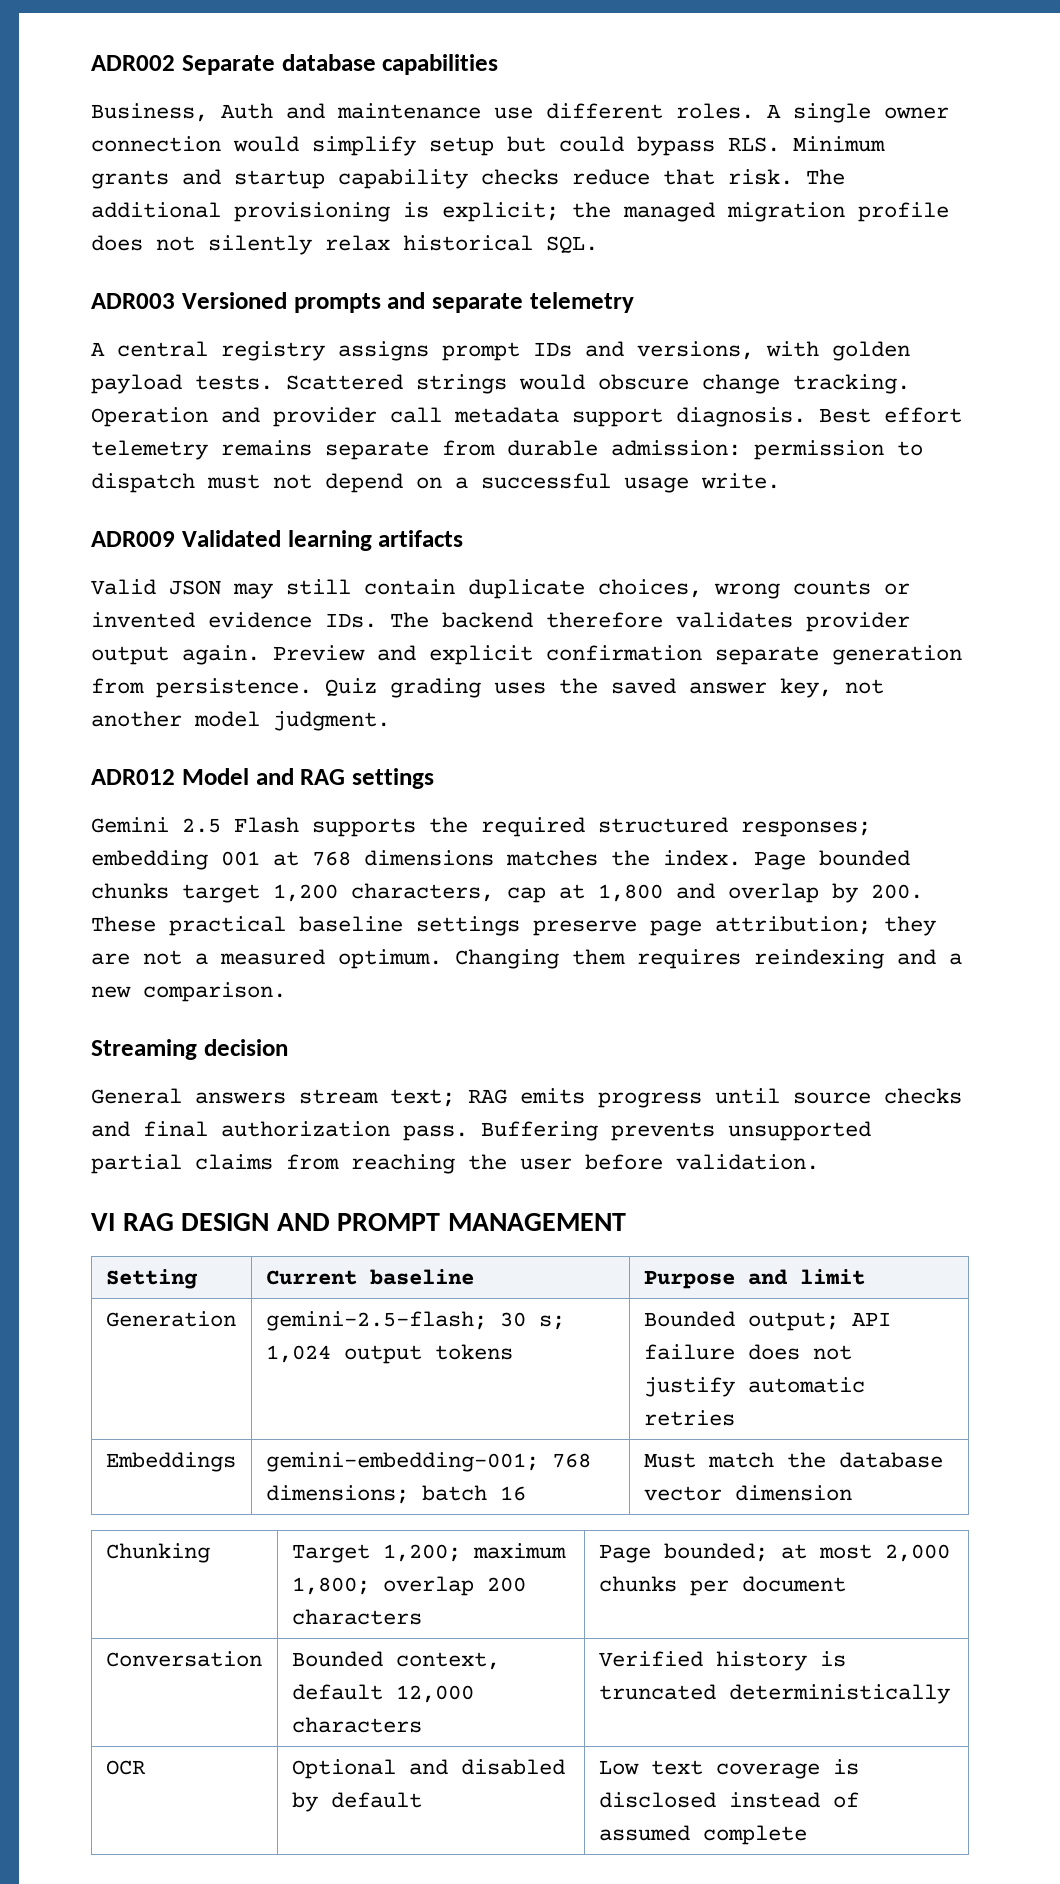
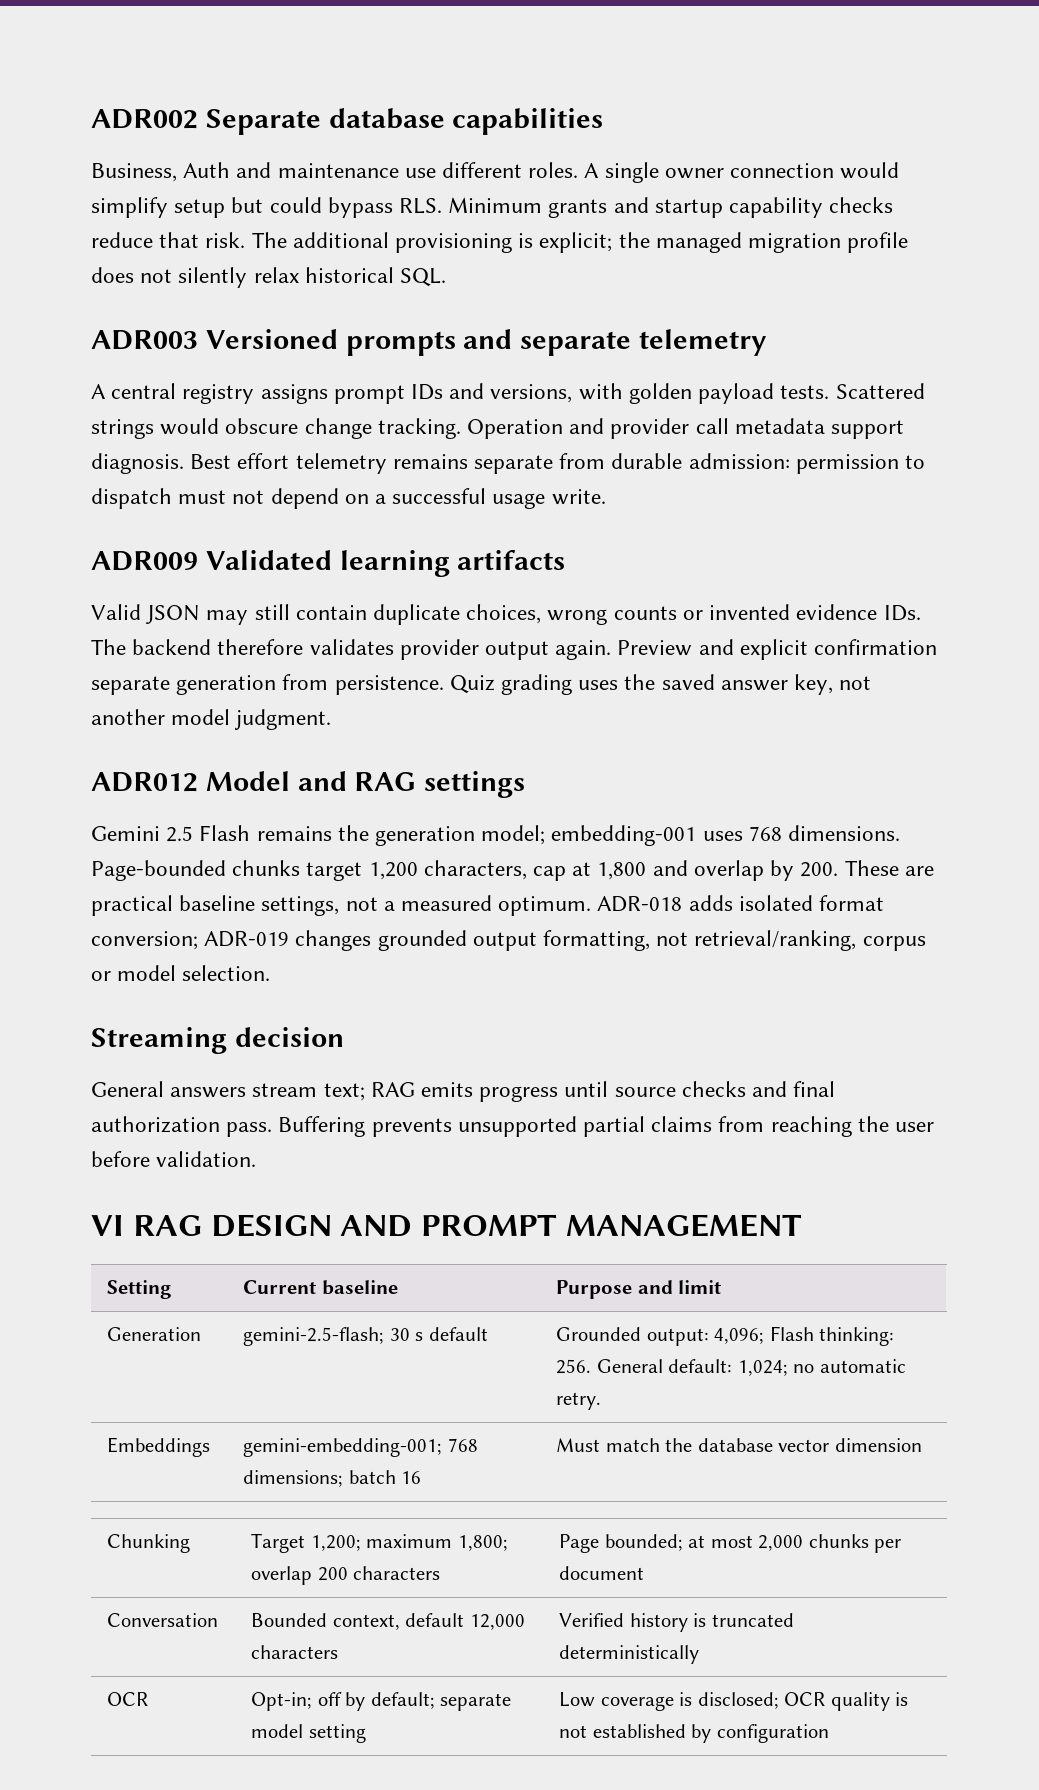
[312,817,871,837] [91,850,910,870] supports the required structured responses; embedding 001 at 768 dimensions matches the index. Page bounded -> [256,825,901,846] [91,860,226,881] remains the generation model; embedding-001 uses 768 dimensions. Page-bounded
(156, 924) none -> [904,866,934,876] are
[416,916,936,936] [91,949,962,969] [91,982,286,1002] settings preserve page attribution; they are not a measured optimum. Changing them requires reindexing and a new comparison. -> [261,895,885,916] [91,930,926,951] [91,965,271,981] settings, not a measured optimum. ADR-018 adds isolated format conversion; ADR-019 changes grounded output formatting, not retrieval/ranking, corpus or model selection.
[538,1315,565,1330] [265,1344,513,1364] [643,1311,891,1331] [643,1344,852,1360] [643,1377,865,1397] [643,1410,735,1426] s; 1,024 output tokens | Bounded output; API failure does not justify automatic retries -> [415,1327,488,1341] [556,1326,895,1346] [556,1359,906,1376] [556,1392,602,1410] s default | Grounded output: 4,096; Flash thinking: 256. General default: 1,024; no automatic retry.
[291,1759,565,1779] [291,1792,422,1812] Optional and disabled by default -> [251,1692,512,1711] [251,1724,366,1743] Opt-in; off by default; separate model setting
[650,1760,703,1775] text -> (596, 1699) none
[598,1792,859,1808] [598,1825,807,1845] disclosed instead of assumed complete -> [697,1692,909,1711] [559,1724,829,1743] disclosed; OCR quality is not established by configuration

